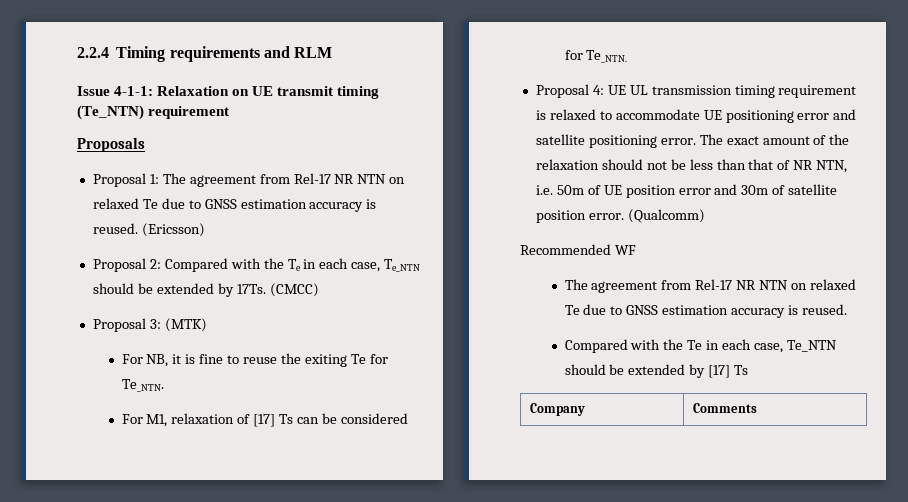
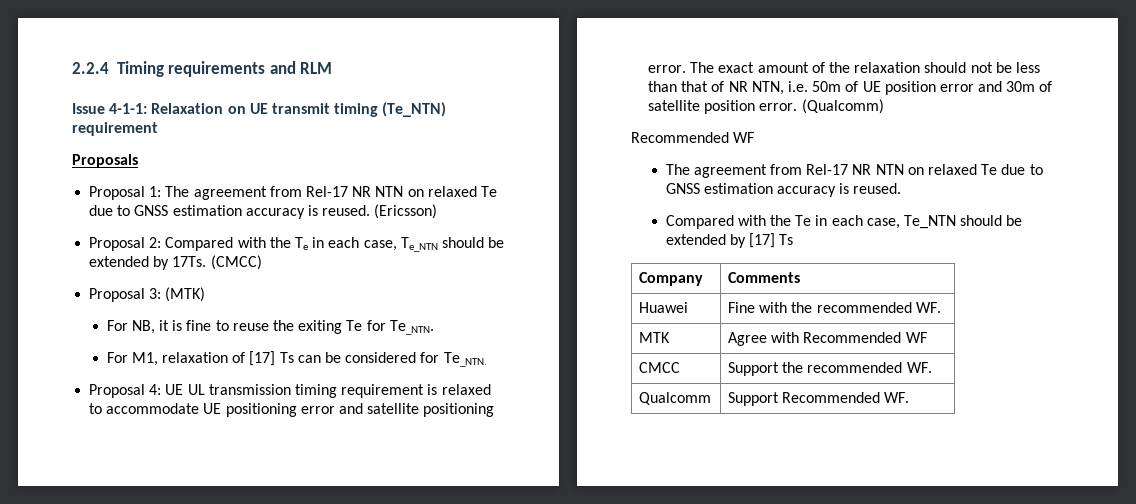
(757, 408) none -> [639,302,689,313] [728,302,941,313] [639,332,671,343] [728,332,927,346] [639,362,681,373] [728,362,932,376] [639,392,712,405] [728,392,910,406] // Huawei | Fine with the recommended WF. // MTK | Agree with Recommended WF // CMCC | Support the recommended WF. // Qualcomm | Support Recommended WF.

